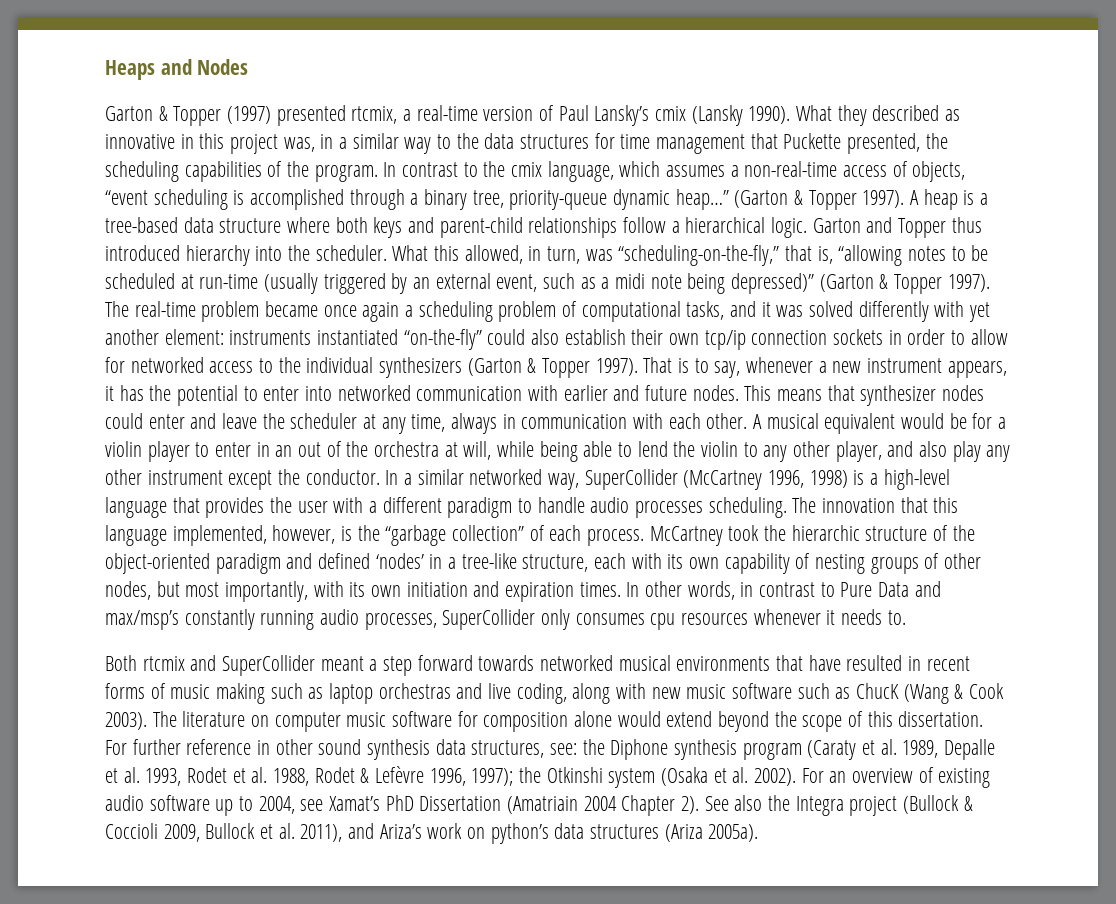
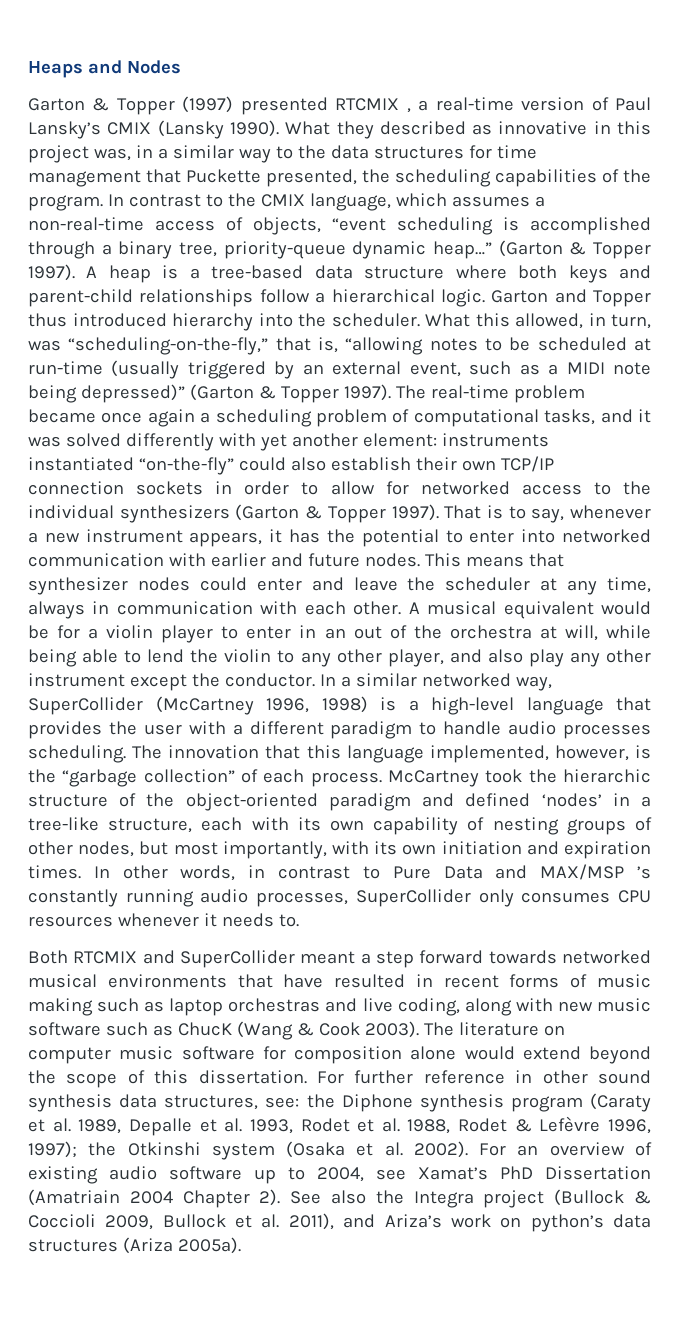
[351,106,398,124] rtcmix, -> [335,98,411,113] RTCMIX ,
[655,106,687,121] cmix -> [107,122,152,135] CMIX
[511,162,543,177] cmix -> [260,194,305,207] CMIX
[615,273,646,289] midi -> [566,362,605,374] MIDI
[704,330,746,350] tcp/ip -> [500,456,554,472] TCP/IP
[105,610,179,630] max/msp’s -> [540,864,651,880] MAX/MSP ’s
[650,613,676,630] cpu -> [618,890,651,903] CPU
[142,656,185,671] rtcmix -> [73,951,138,964] RTCMIX

